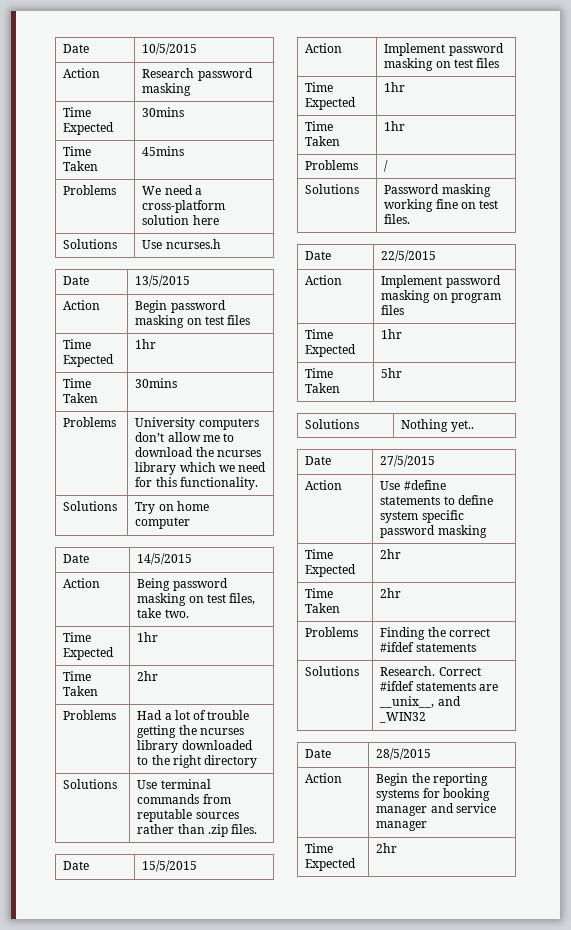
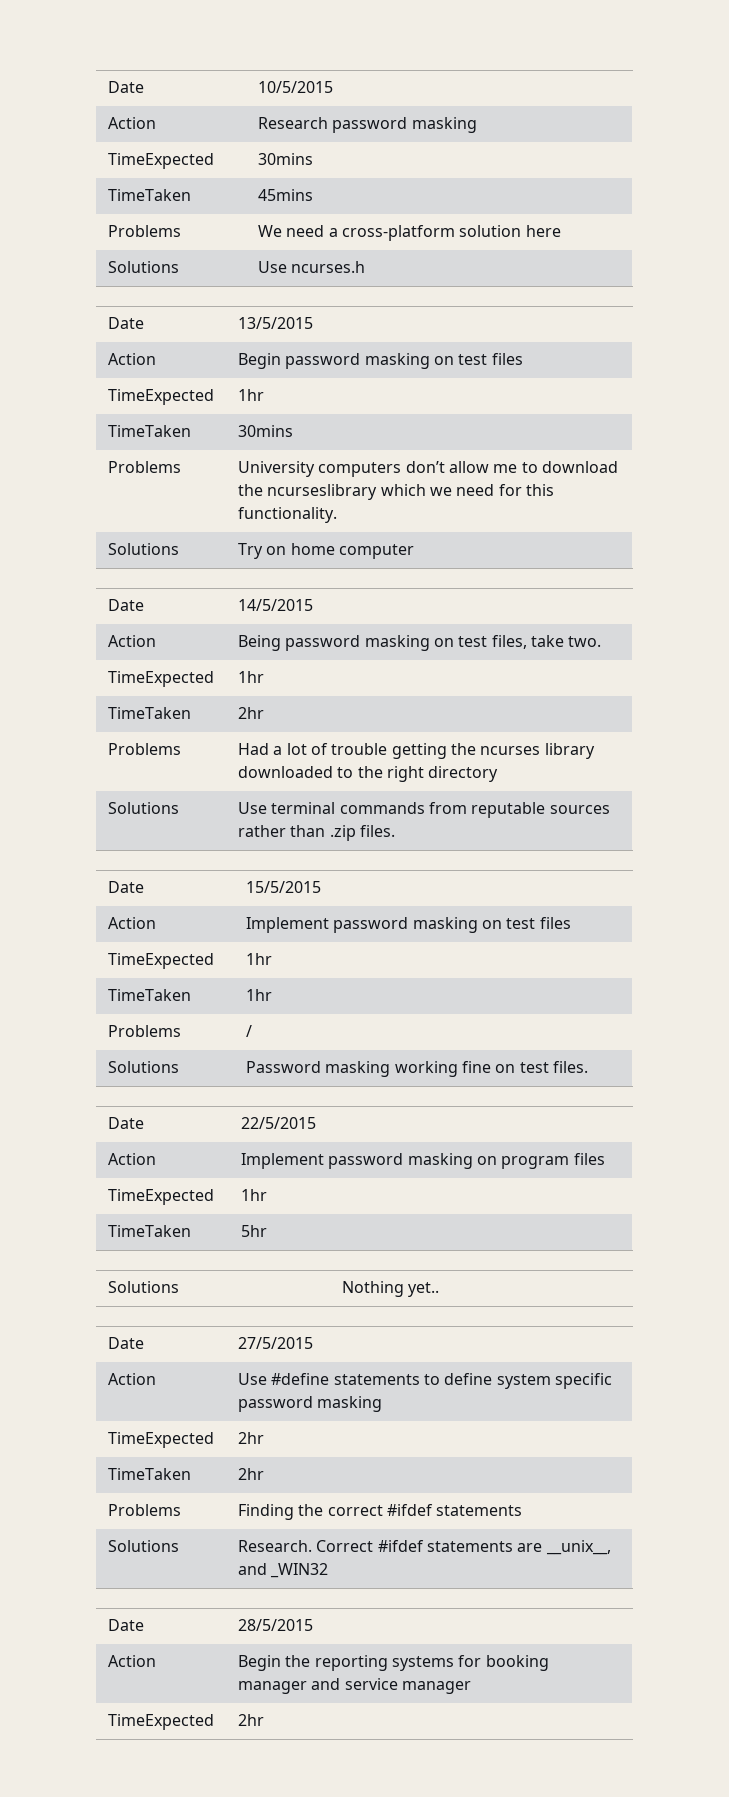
[63,107,92,117] [63,122,115,135] [142,107,185,117] [63,146,92,156] [63,161,99,171] Time Expected | 30mins // Time Taken -> [107,153,214,169] [257,153,313,165] [107,189,191,201] TimeExpected | 30mins // TimeTaken
[63,339,92,349] [63,354,115,367] [135,339,157,349] [63,378,92,388] [63,393,99,403] Time Expected | 1hr // Time Taken -> [107,389,214,405] [237,389,264,401] [107,425,191,437] TimeExpected | 1hr // TimeTaken
[216,450,261,457] [135,462,177,475] ncurses library -> [267,484,378,500] ncurseslibrary
[63,632,92,642] [63,647,115,660] [137,632,159,642] [63,671,92,681] [63,686,99,696] Time Expected | 1hr // Time Taken -> [107,671,214,687] [237,671,264,683] [107,707,191,719] TimeExpected | 1hr // TimeTaken
[305,82,334,92] [305,97,357,110] [384,82,406,92] [305,121,334,131] [305,136,341,146] Time Expected | 1hr // Time Taken -> [107,953,214,969] [245,953,272,965] [107,989,191,1001] TimeExpected | 1hr // TimeTaken
[305,329,334,339] [305,344,357,357] [381,329,403,339] [305,368,334,378] [305,383,341,393] Time Expected | 1hr // Time Taken -> [107,1189,214,1205] [240,1189,267,1201] [107,1225,191,1237] TimeExpected | 1hr // TimeTaken
[305,549,334,559] [305,564,357,577] [380,549,402,559] [305,588,334,598] [305,603,341,613] Time Expected | 2hr // Time Taken -> [107,1432,214,1448] [237,1432,264,1444] [107,1468,191,1480] TimeExpected | 2hr // TimeTaken
[305,843,334,853] [305,858,357,871] Time Expected -> [107,1714,214,1730] TimeExpected

